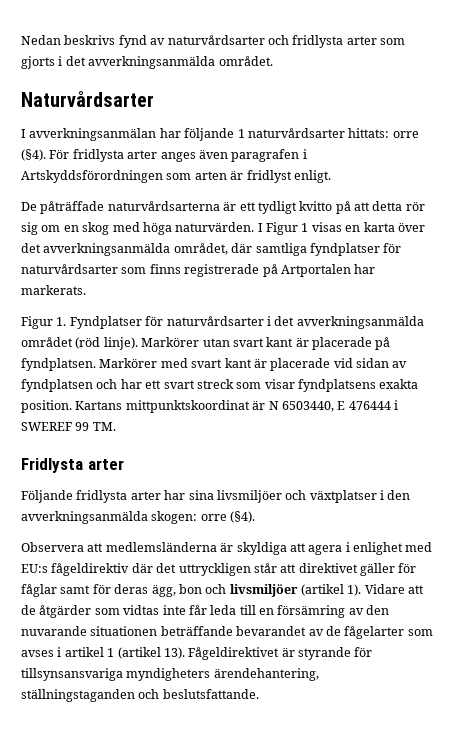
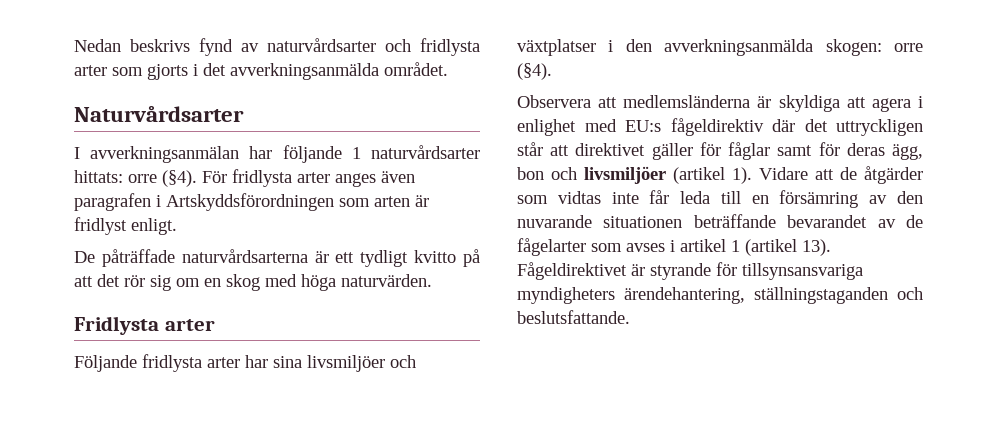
[372,201,403,211] detta -> [97,274,120,287] det
[257,222,425,235] [21,243,402,256] [21,264,376,277] [21,285,86,295] [21,316,424,329] [21,337,391,350] [21,358,408,371] [21,379,419,392] [21,400,398,413] [21,422,116,431] I Figur 1 visas en karta över det avverkningsanmälda området, där samtliga fyndplatser för naturvårdsarter som finns registrerade på Artportalen har markerats. // Figur 1. Fyndplatser för naturvårdsarter i det avverkningsanmälda området (röd linje). Markörer utan svart kant är placerade på fyndplatsen. Markörer med svart kant är placerade vid sidan av fyndplatsen och har ett svart streck som visar fyndplatsens exakta position. Kartans mittpunktskoordinat är N 6503440, E 476444 i SWEREF 99 TM. -> (432, 280) none

